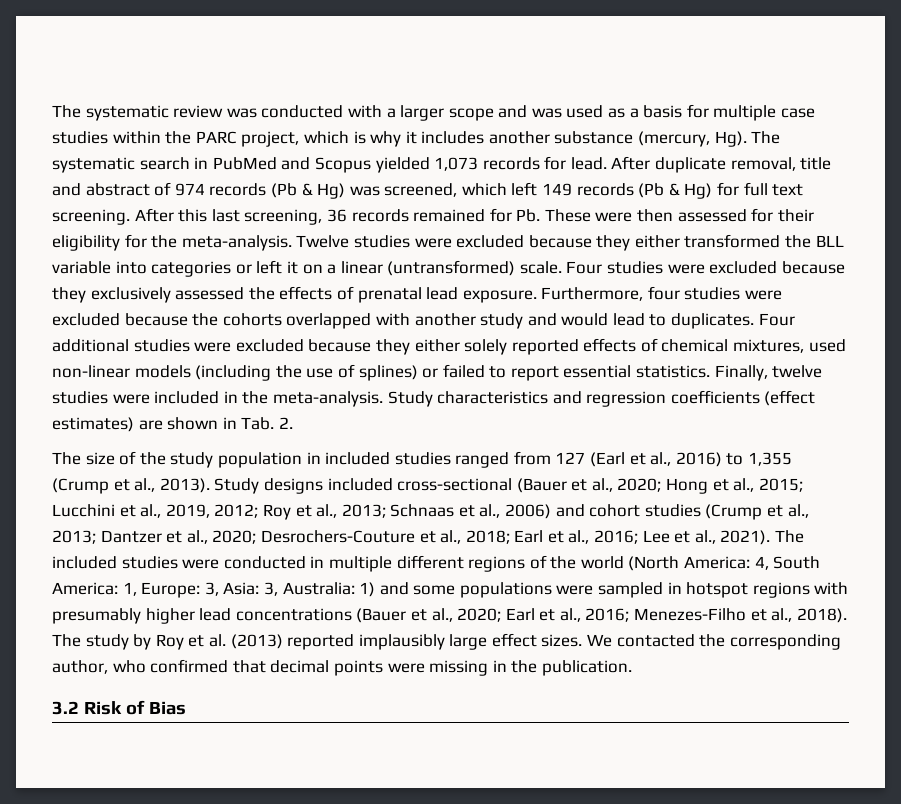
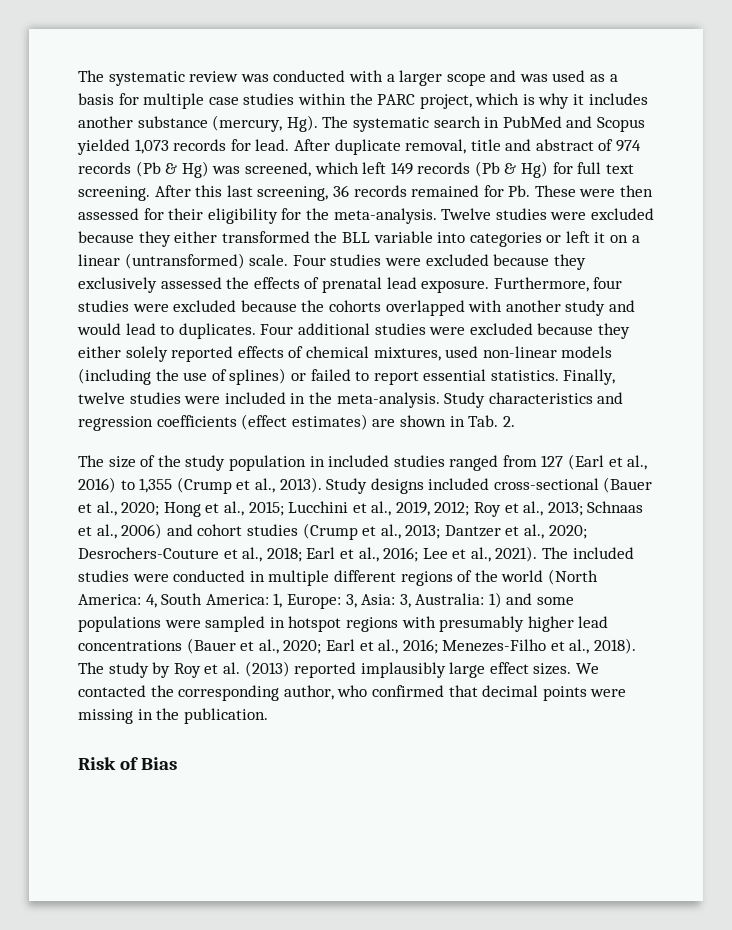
[52,701,79,715] 3.2 -> (268, 716) none

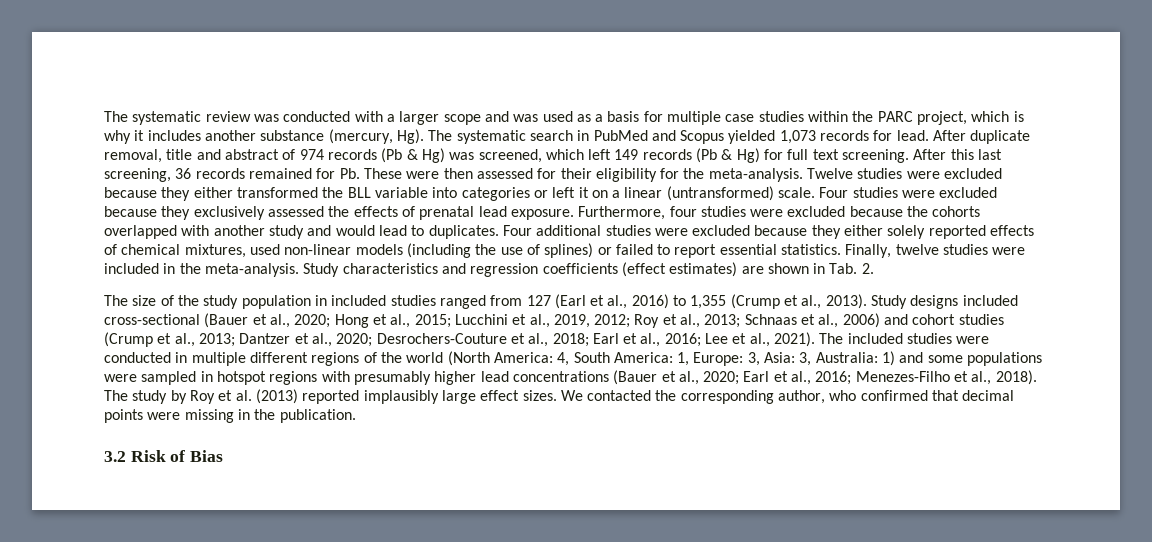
(268, 716) none -> [104,451,126,462] 3.2

